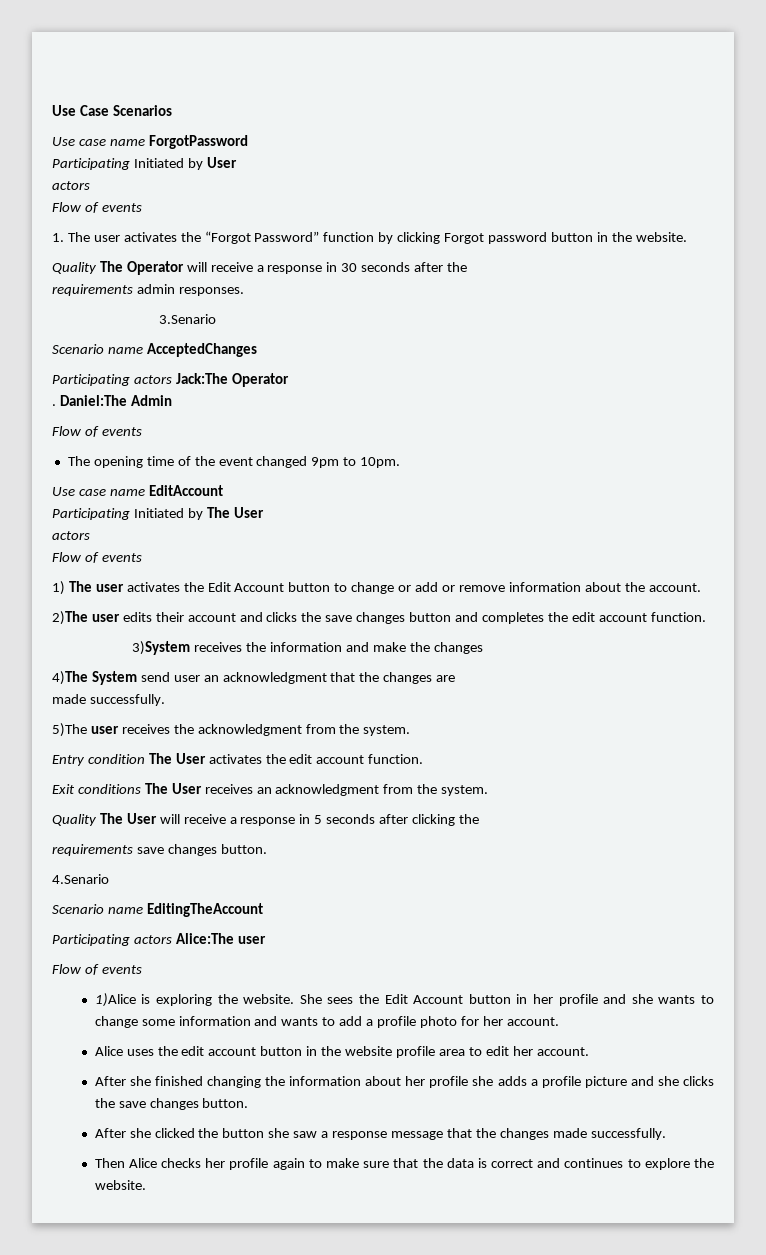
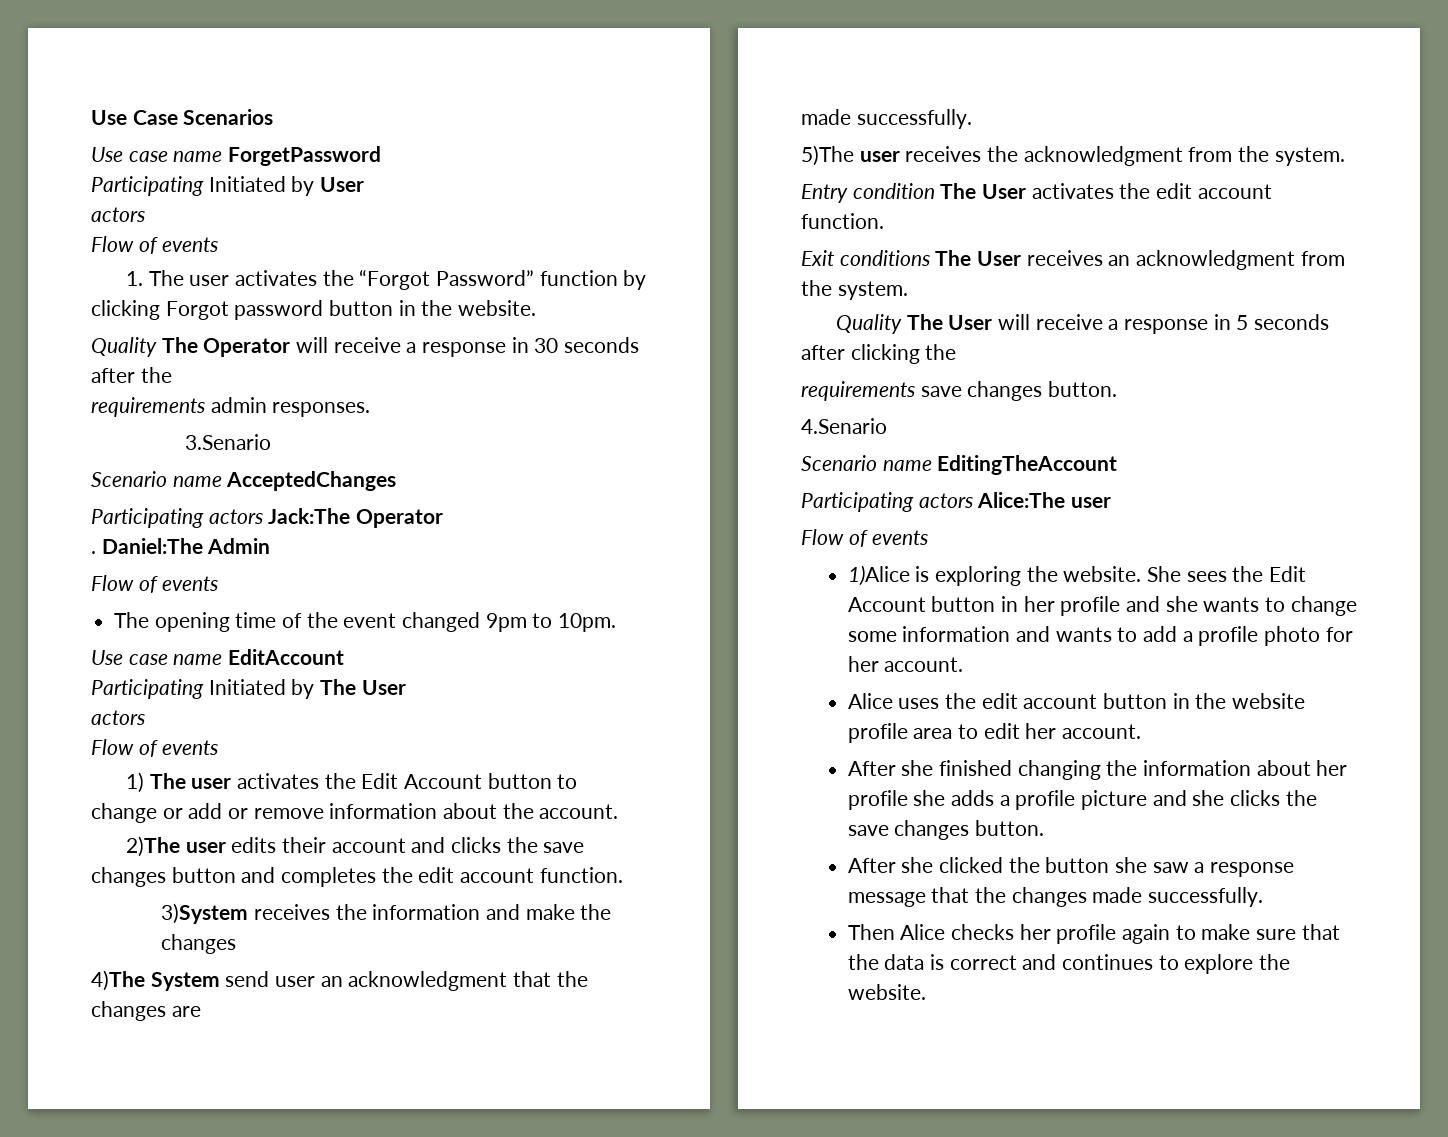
[148,135,248,149] ForgotPassword -> [228,146,382,166] ForgetPassword

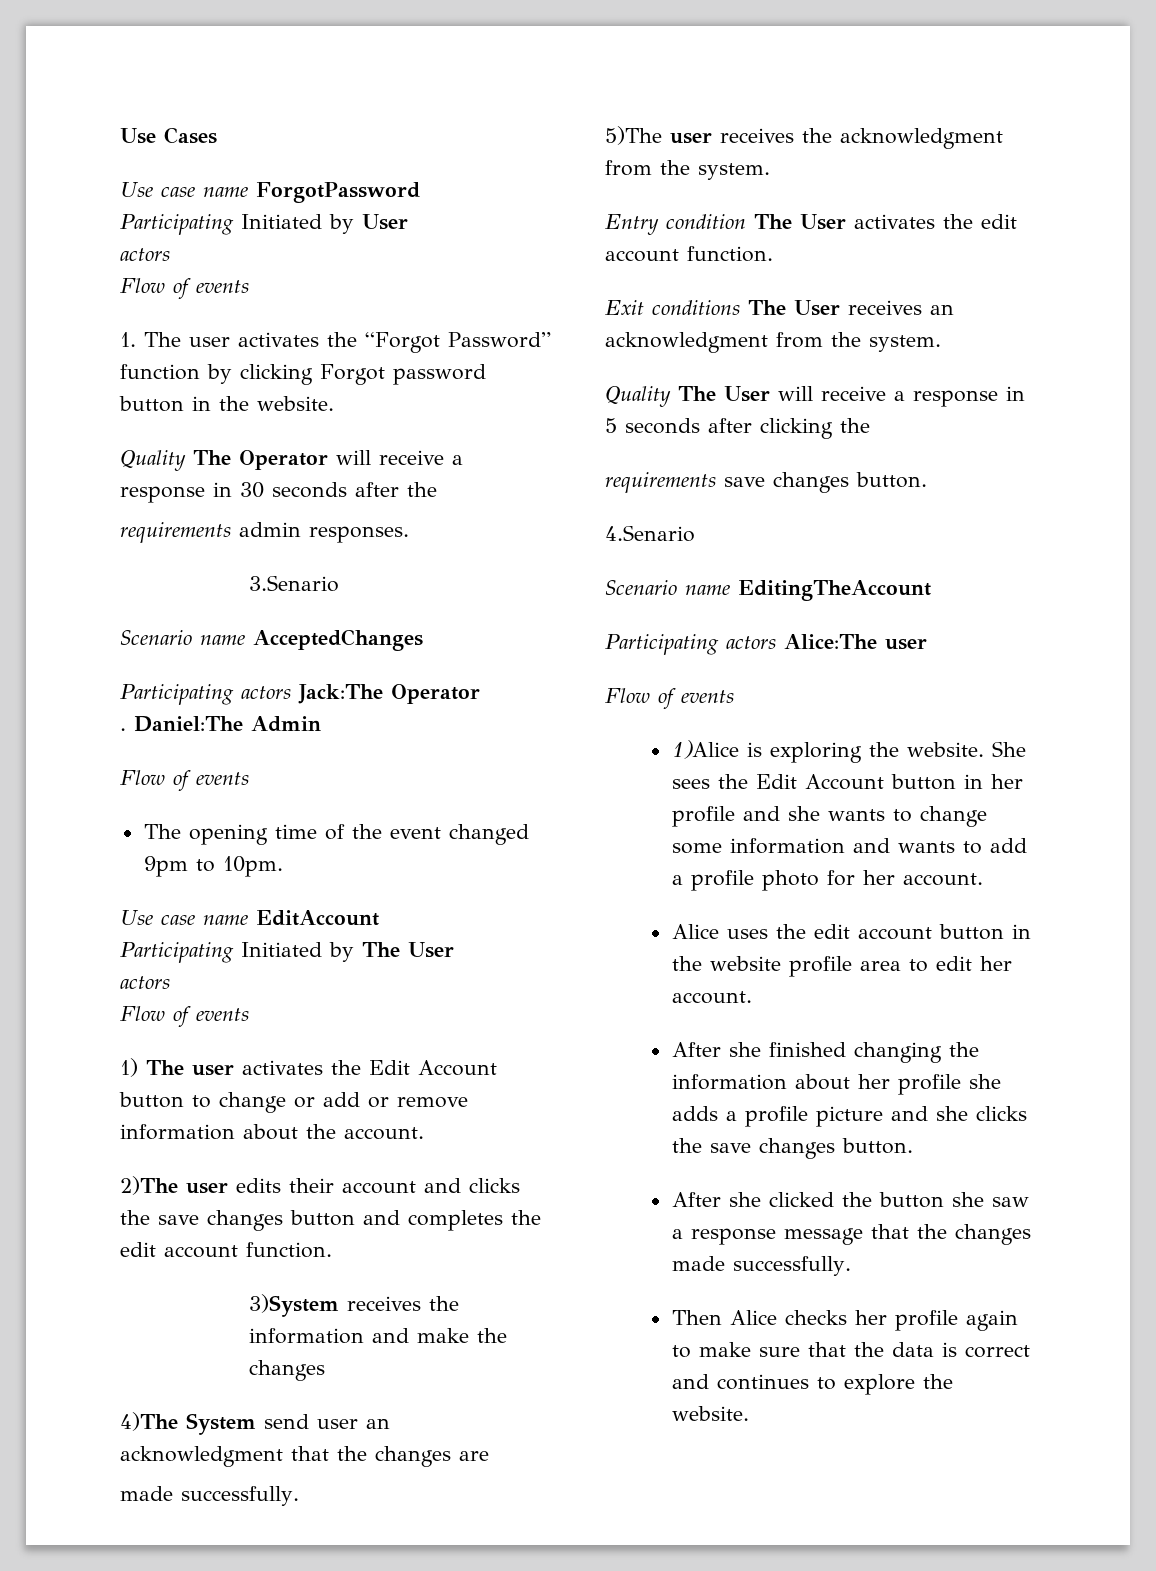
[91,109,274,125] [91,146,382,166] Use Case Scenarios // Use case name ForgetPassword -> [120,127,217,144] [120,182,420,203] Use Cases // Use case name ForgotPassword

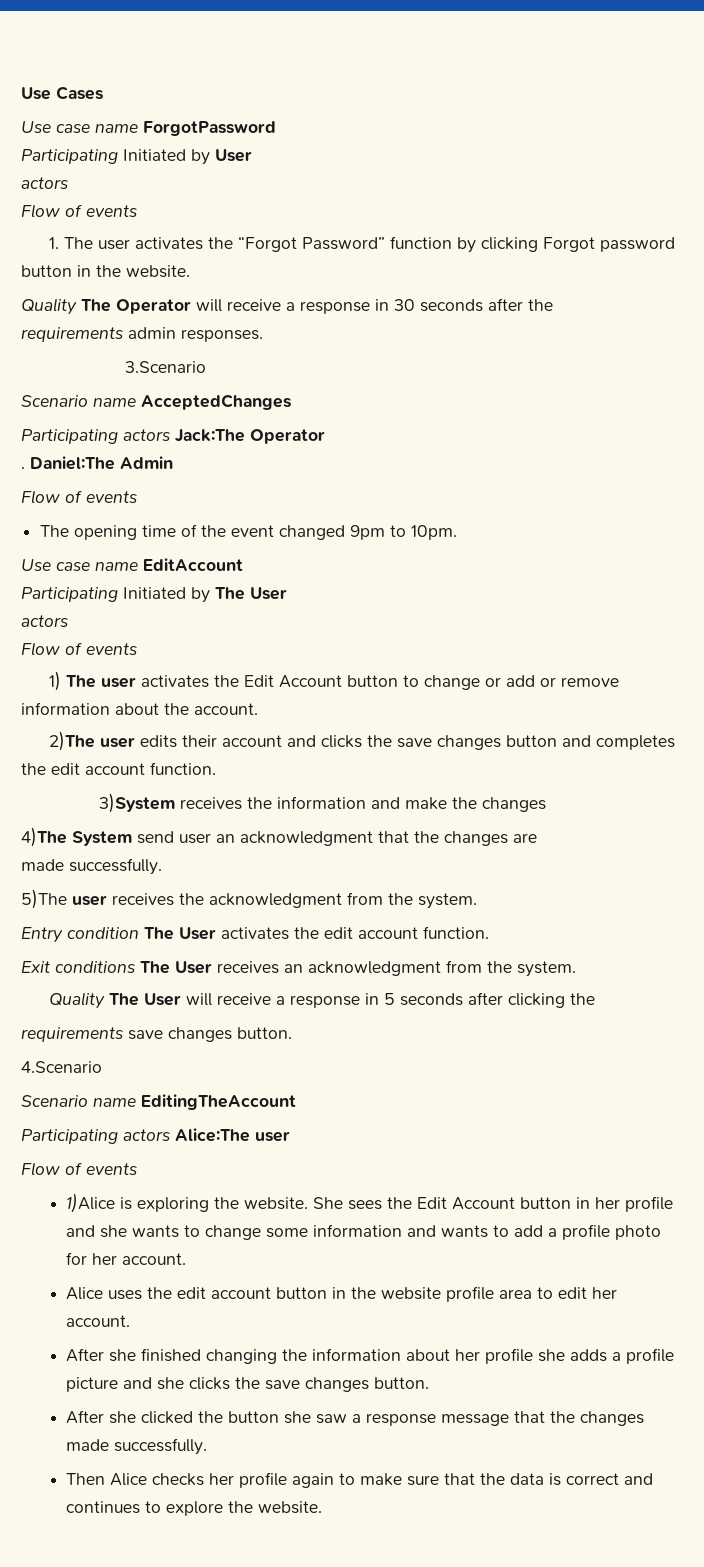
[249,575,340,592] 3.Senario -> [125,361,207,373] 3.Scenario
[605,525,695,542] 4.Senario -> [21,1061,102,1073] 4.Scenario

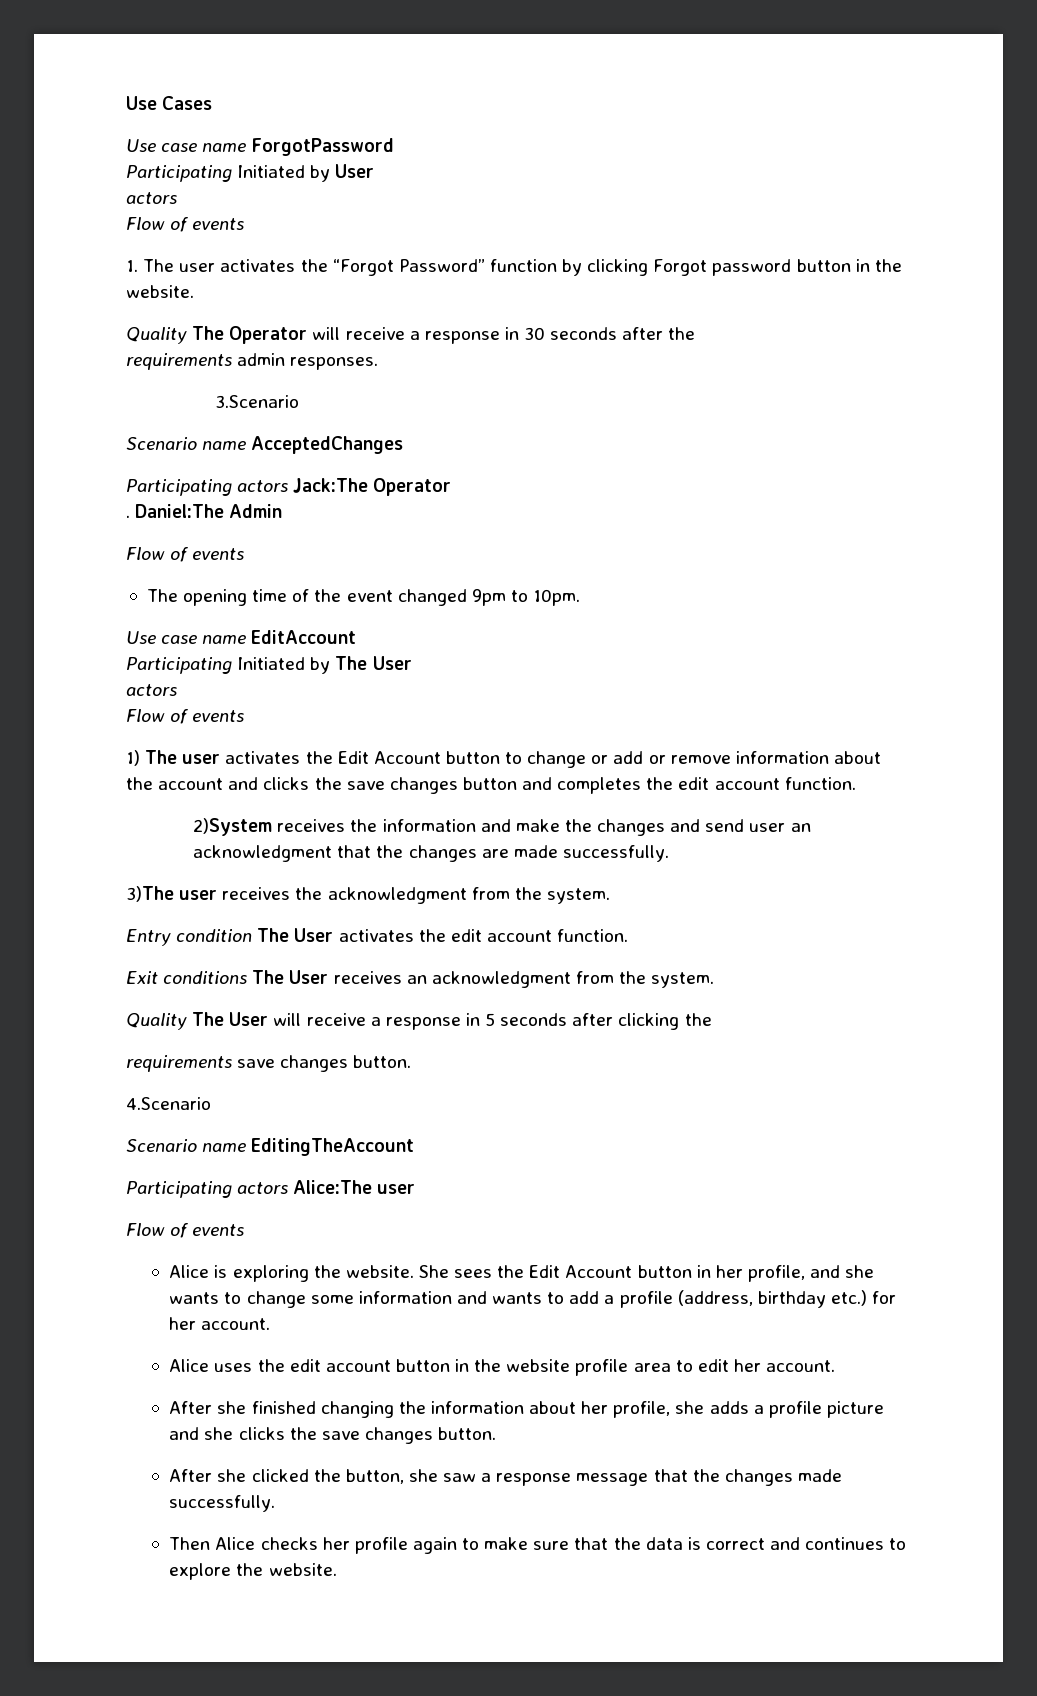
[194,703,258,715] [48,731,217,751] account. // 2)The user edits their -> (153, 783) none
[99,793,176,813] 3)System -> [193,818,273,836] 2)System
[21,827,132,847] // 4)The System -> [670,819,701,832] and
[21,858,162,875] [21,889,67,909] // made successfully. // 5)The -> [513,845,669,862] [126,886,174,902] made successfully. // 3)The
[66,1193,116,1213] 1)Alice -> [169,1265,210,1278] Alice
[625,1196,674,1212] profile -> [747,1265,805,1282] profile,
[615,1225,662,1240] photo -> [677,1290,867,1308] (address, birthday etc.)
[485,1348,534,1364] profile -> [613,1401,671,1418] profile,
[228,1411,280,1423] button -> [345,1469,404,1484] button,

